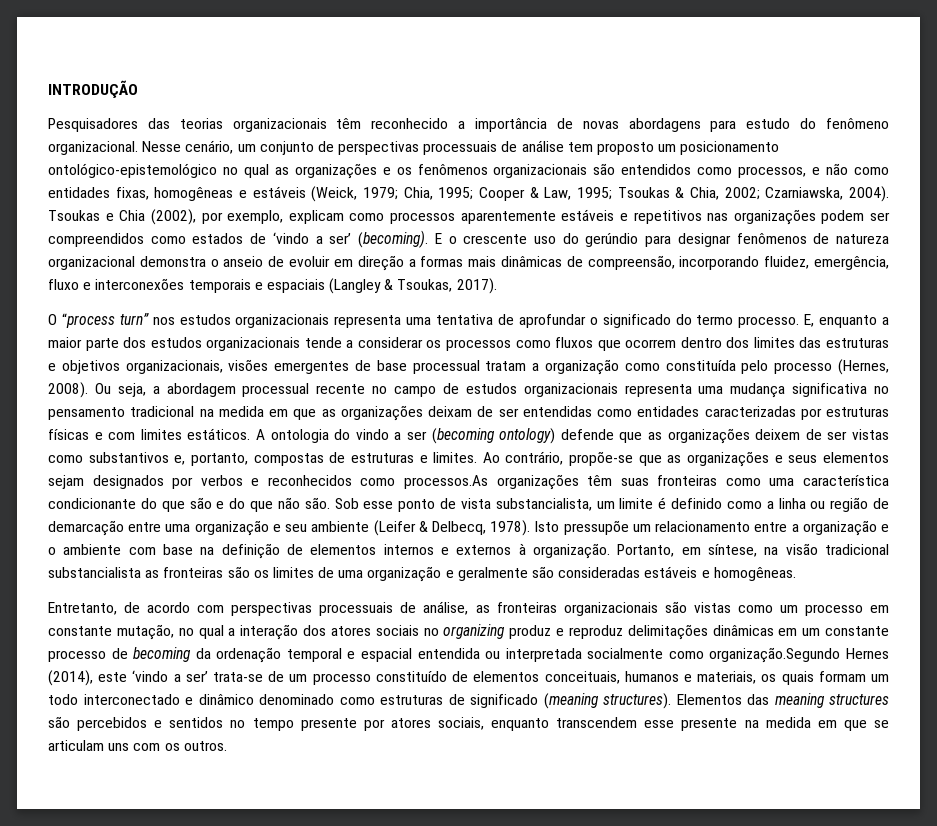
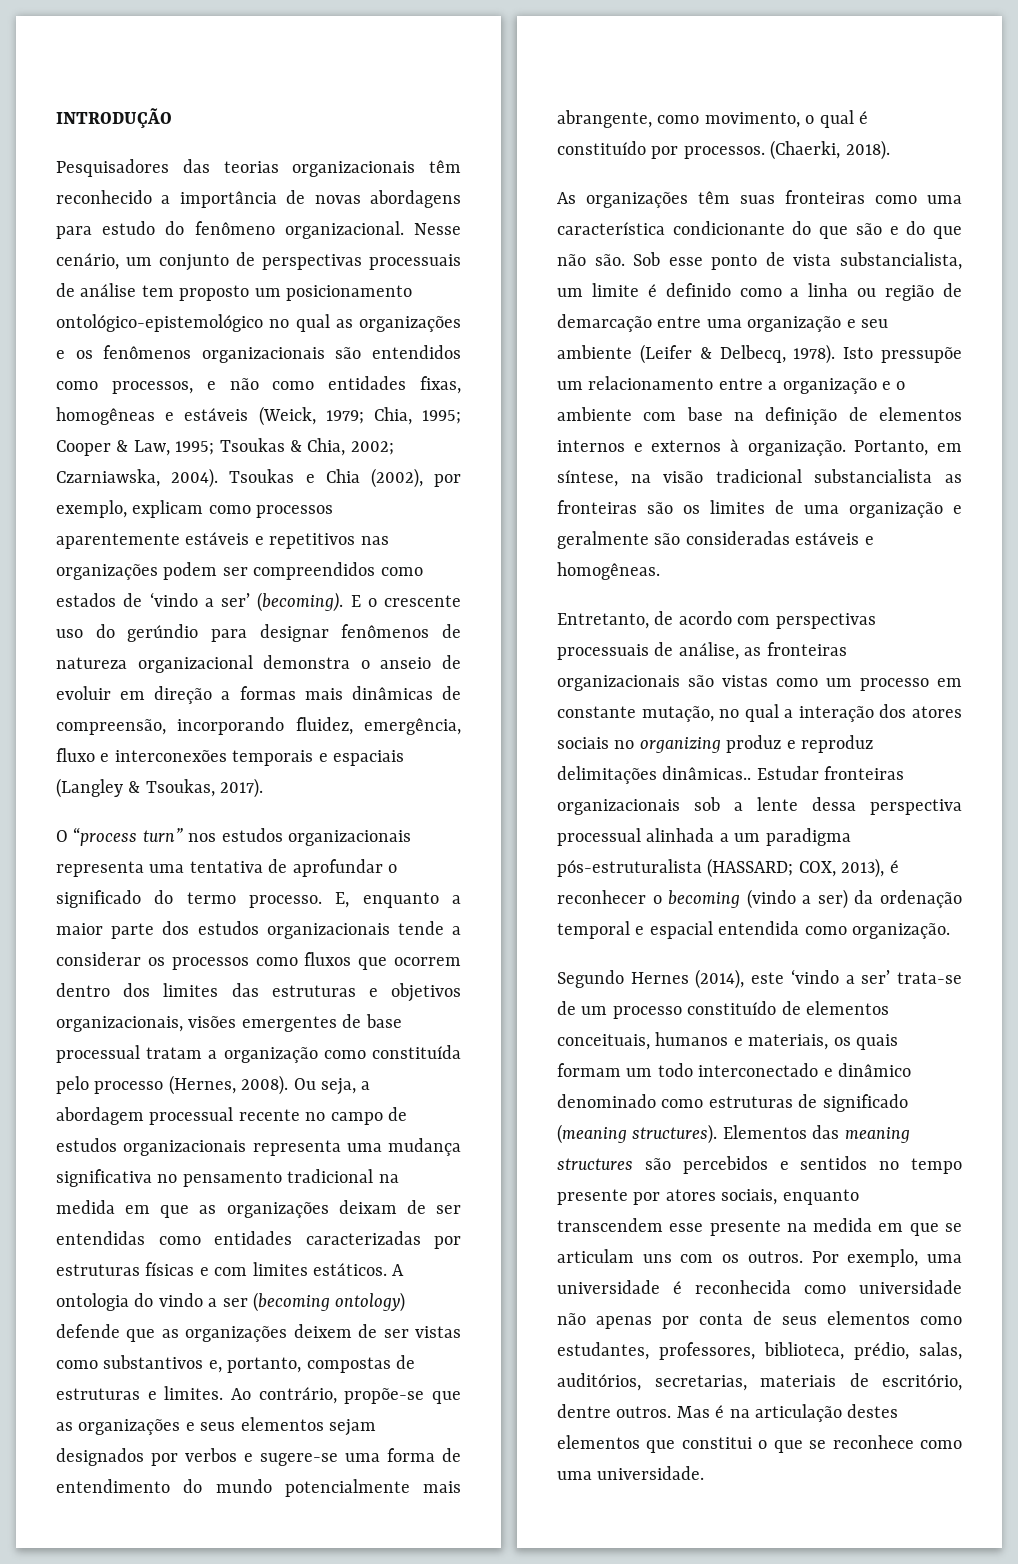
[267,475,488,489] reconhecidos como processos.As -> [260,1448,461,1466] [56,1479,461,1497] [557,110,868,128] [557,140,890,160] [557,192,576,204] sugere-se uma forma de entendimento do mundo potencialmente mais abrangente, como movimento, o qual é constituído por processos. (Chaerki, 2018). // As
[712,625,890,636] [48,647,192,662] dinâmicas em um constante processo de becoming -> [662,766,905,780] [557,797,962,815] [557,828,851,846] [557,858,899,878] [557,889,848,909] dinâmicas.. Estudar fronteiras organizacionais sob a lente dessa perspectiva processual alinhada a um paradigma pós-estruturalista (HASSARD; COX, 2013), é reconhecer o becoming (vindo a ser)
[485,647,841,663] ou interpretada socialmente como organização.Segundo -> [804,923,950,939] [557,970,624,988] como organização. // Segundo
(227, 746) none -> [811,1249,962,1267] [557,1280,962,1294] [557,1311,962,1329] [557,1342,962,1360] [557,1373,962,1391] [557,1404,899,1422] [557,1435,962,1453] [557,1466,705,1480] Por exemplo, uma universidade é reconhecida como universidade não apenas por conta de seus elementos como estudantes, professores, biblioteca, prédio, salas, auditórios, secretarias, materiais de escritório, dentre outros. Mas é na articulação destes elementos que constitui o que se reconhece como uma universidade.

